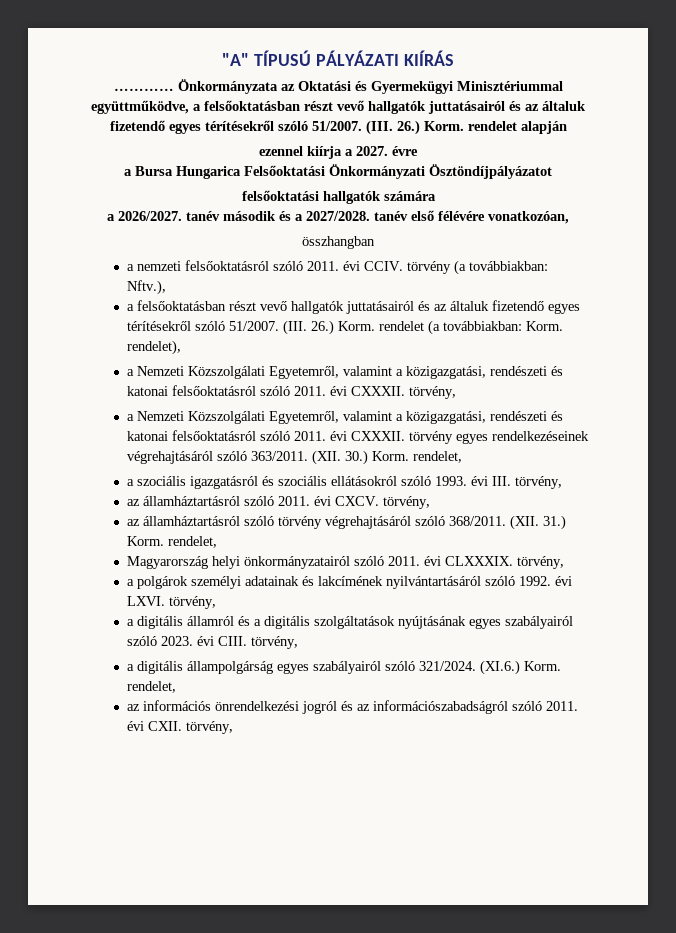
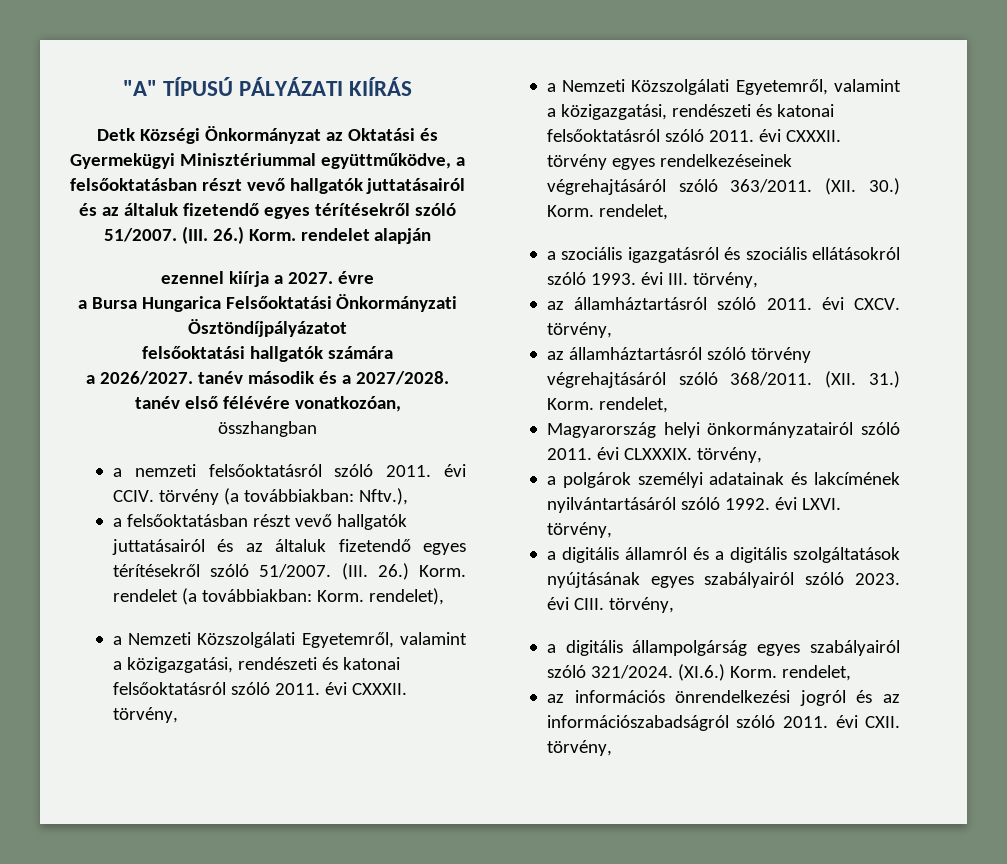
[113,79,278,94] ………… Önkormányzata -> [97,126,322,144] Detk Községi Önkormányzat

